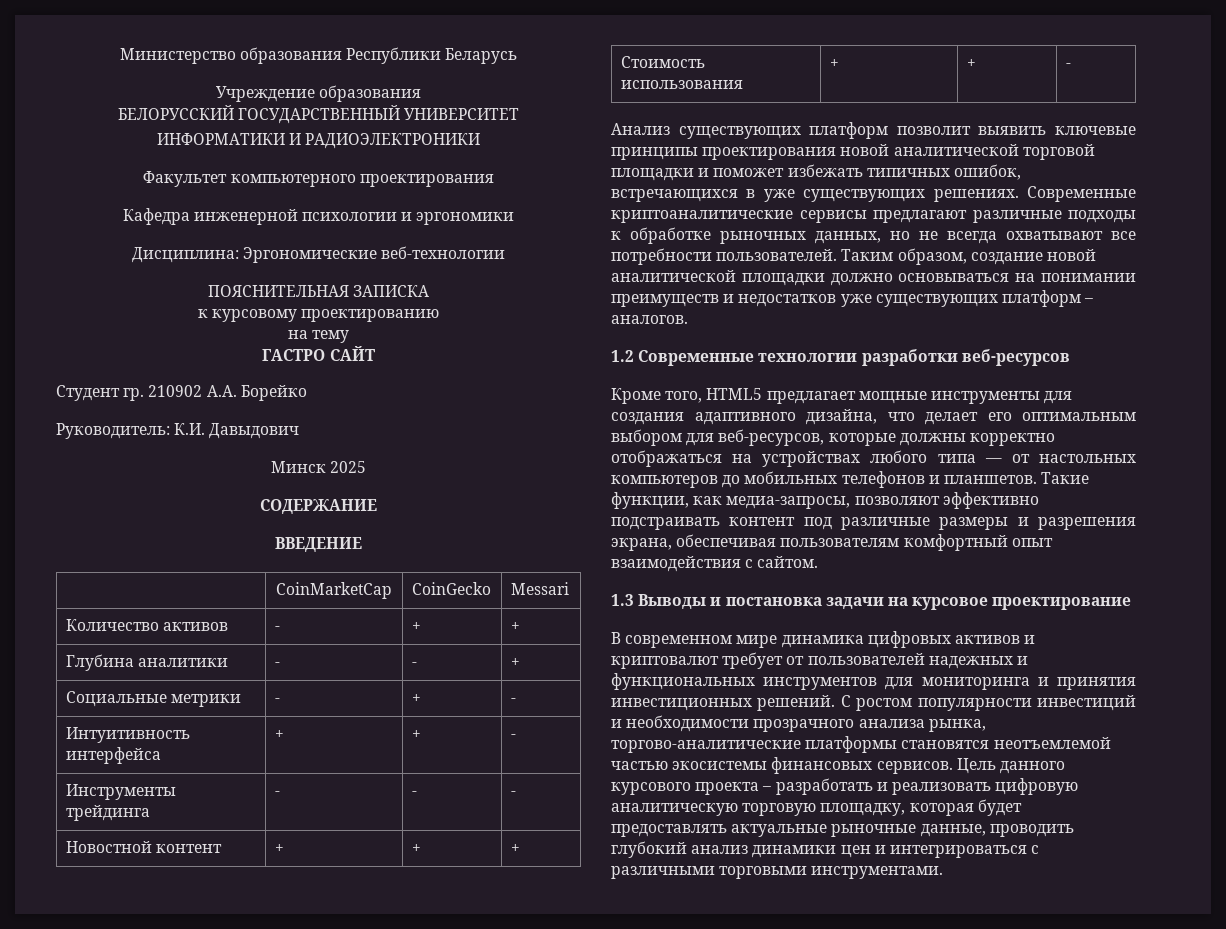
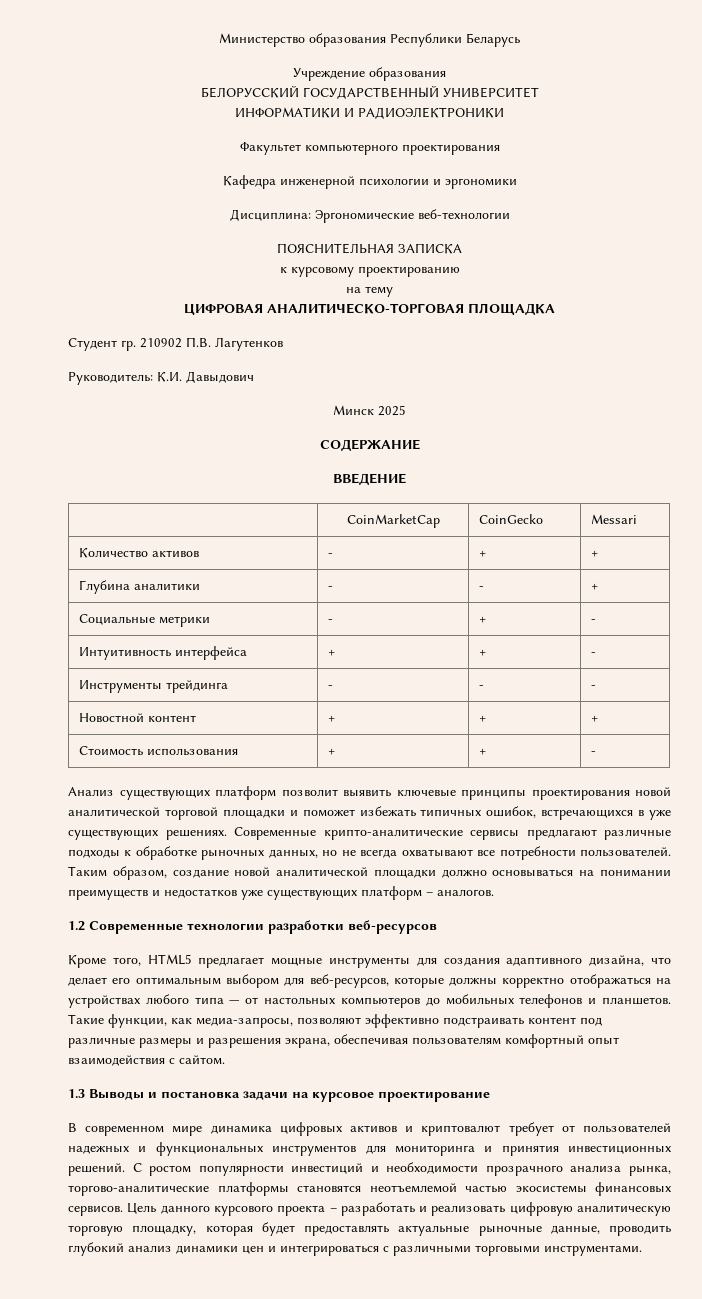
[262,346,375,361] ГАСТРО САЙТ -> [184,303,555,315] ЦИФРОВАЯ АНАЛИТИЧЕСКО-ТОРГОВАЯ ПЛОЩАДКА
[206,385,307,401] А.А. Борейко -> [186,337,283,351] П.В. Лагутенков
[611,210,793,223] криптоаналитические -> [323,829,463,840] крипто-аналитические

